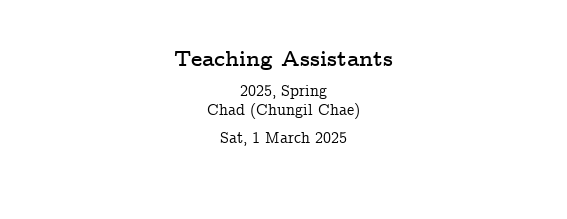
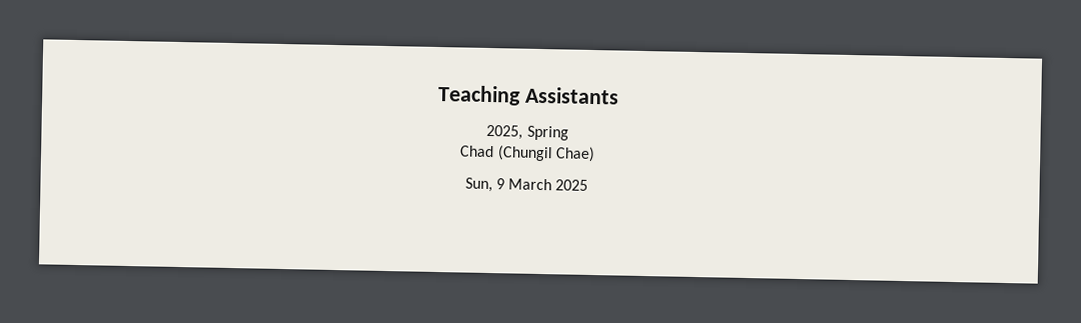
[220,132,260,146] Sat, 1 -> [464,177,505,193] Sun, 9

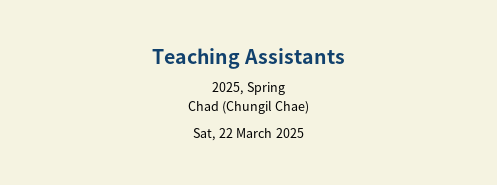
[464,177,505,193] Sun, 9 -> [193,128,233,141] Sat, 22

